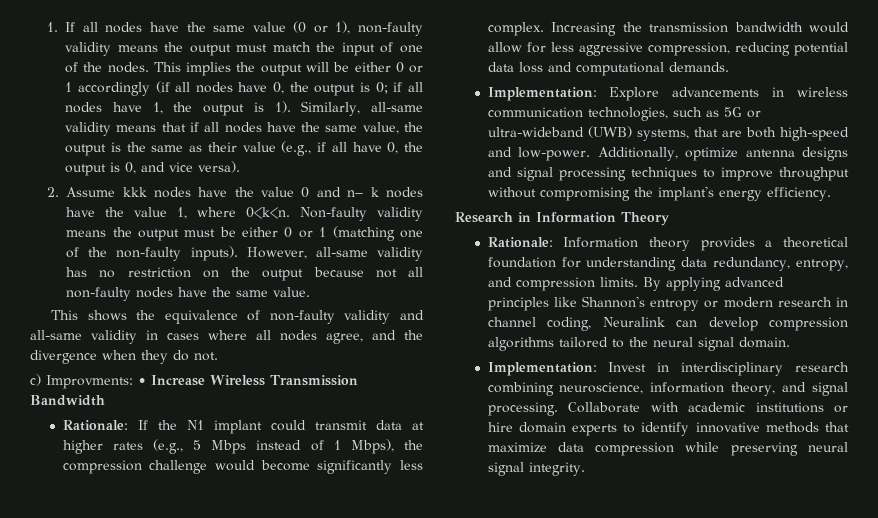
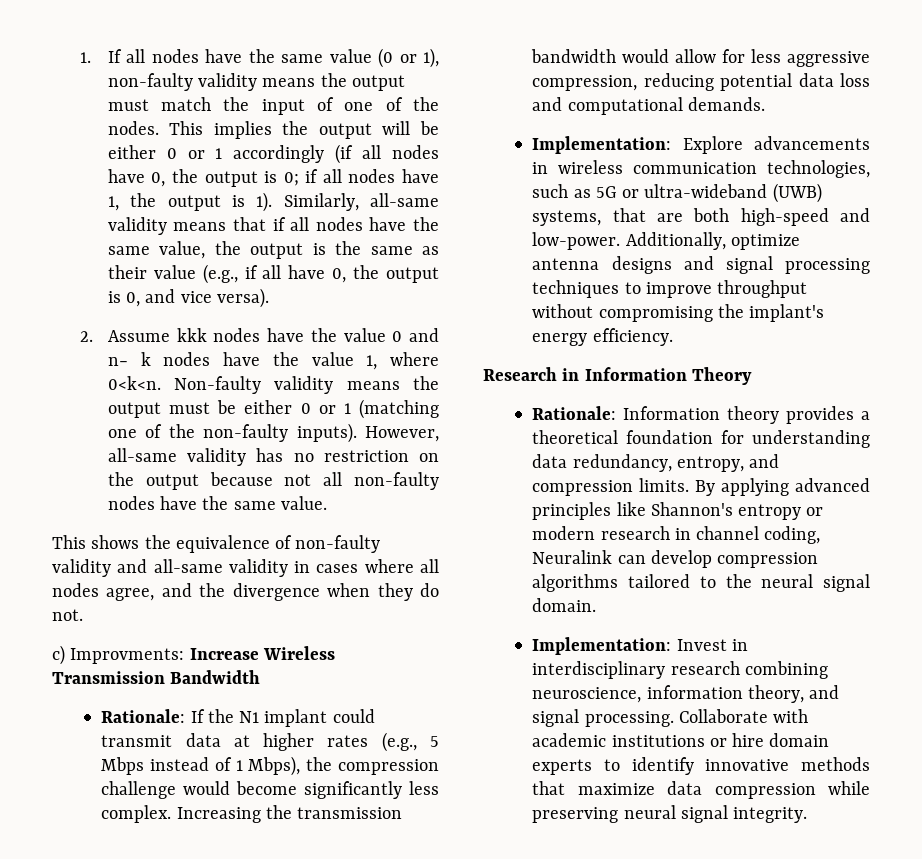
[138,378,146,385] • -> (185, 656) none

